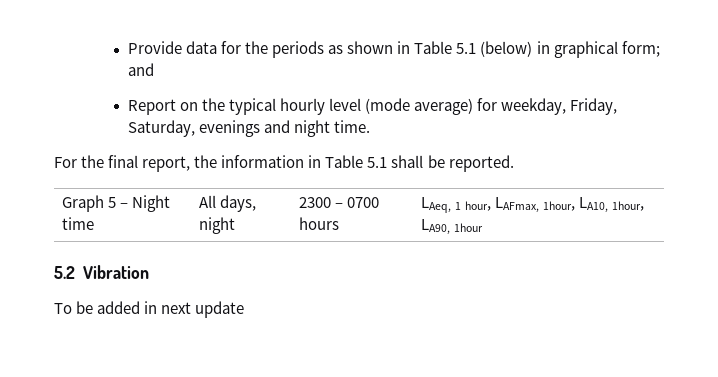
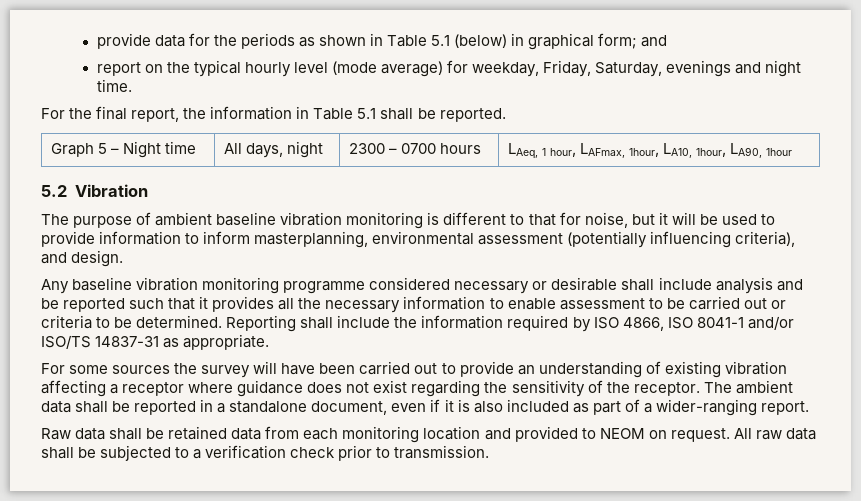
[127,41,182,54] Provide -> [96,33,151,49] provide
[127,99,176,115] Report -> [96,62,141,76] report
[54,301,245,318] To be added in next update -> [41,212,775,229] [41,231,796,248] [41,250,124,267] [41,277,803,294] [41,296,786,313] [41,315,794,332] [41,334,270,350] [41,361,787,378] [41,380,793,397] [41,399,809,416] [41,426,816,443] [41,445,490,461] The purpose of ambient baseline vibration monitoring is different to that for noise, but it will be used to provide information to inform masterplanning, environmental assessment (potentially influencing criteria), and design. // Any baseline vibration monitoring programme considered necessary or desirable shall include analysis and be reported such that it provides all the necessary information to enable assessment to be carried out or criteria to be determined. Reporting shall include the information required by ISO 4866, ISO 8041-1 and/or ISO/TS 14837-31 as appropriate. // For some sources the survey will have been carried out to provide an understanding of existing vibration affecting a receptor where guidance does not exist regarding the sensitivity of the receptor. The ambient data shall be reported in a standalone document, even if it is also included as part of a wider-ranging report. // Raw data shall be retained data from each monitoring location and provided to NEOM on request. All raw data shall be subjected to a verification check prior to transmission.

